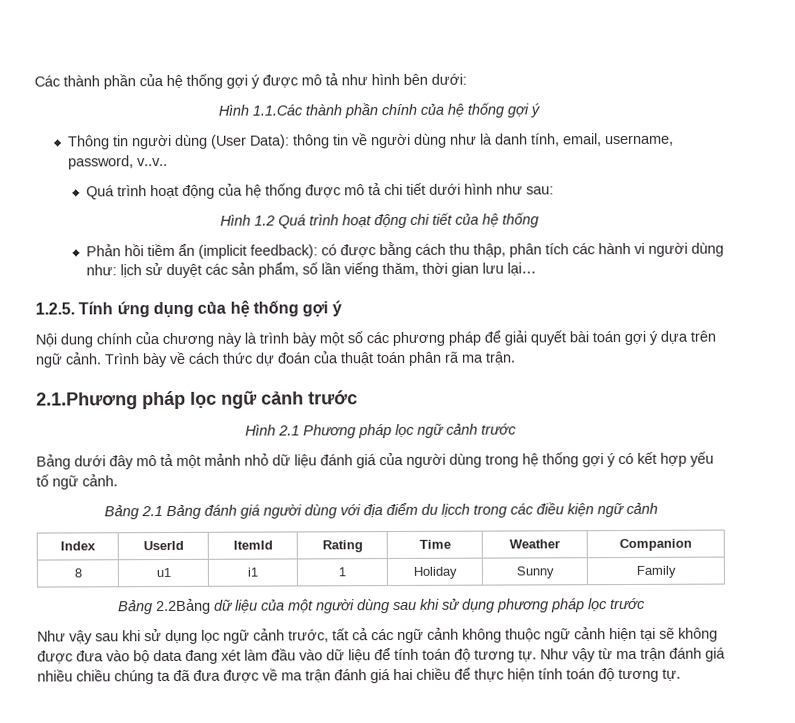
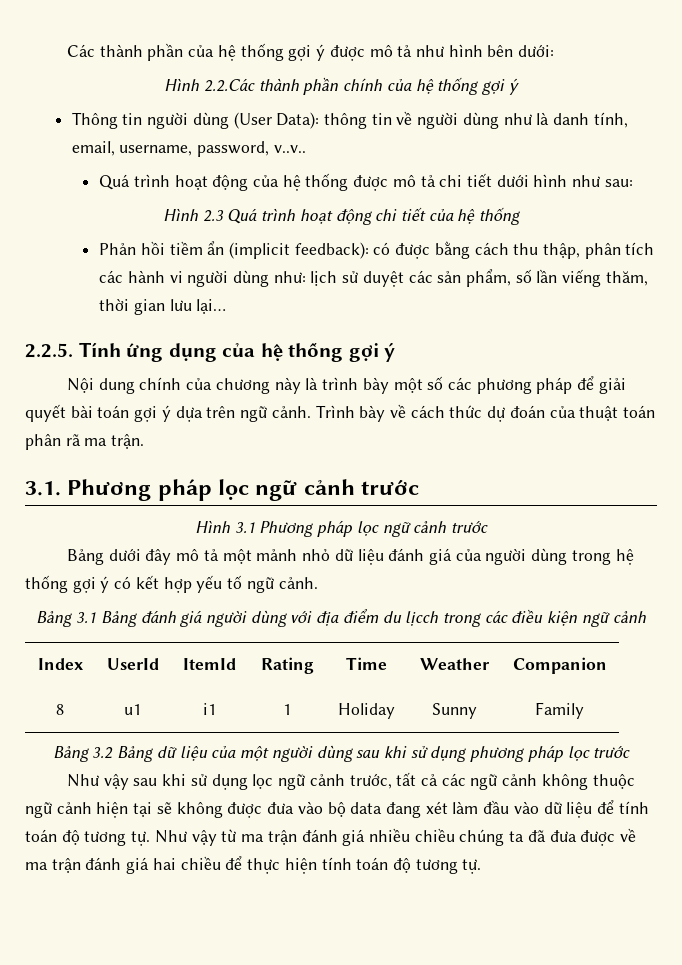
[252,104,303,116] 1.1.Các -> [203,78,255,92] 2.2.Các
[254,215,275,226] 1.2 -> [202,210,224,222] 2.3
[35,302,75,315] 1.2.5. -> [25,343,73,358] 2.2.5.
[36,392,138,410] 2.1.Phương -> [25,479,152,501] 3.1. Phương
[278,425,300,436] 2.1 -> [234,522,255,533] 3.1
[140,506,163,517] 2.1 -> [76,612,97,623] 3.1
[156,598,211,615] 2.2Bảng -> [92,746,154,762] 3.2 Bảng

